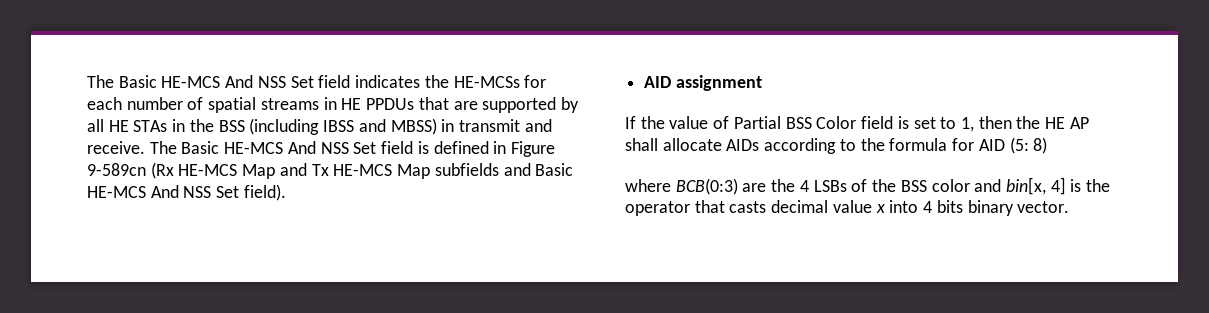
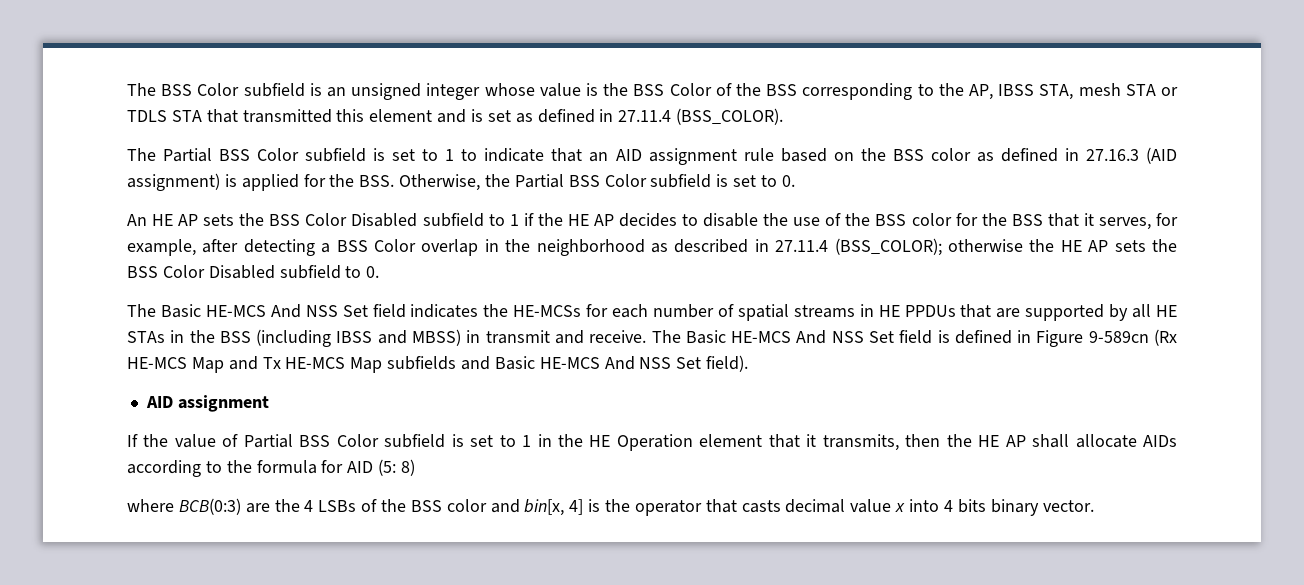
[87,75,114,88] The -> [127,83,1179,100] [127,108,784,125] [127,147,1177,165] [127,173,795,191] [127,213,1179,230] [127,238,1177,256] [127,265,380,279] [127,304,156,317] The BSS Color subfield is an unsigned integer whose value is the BSS Color of the BSS corresponding to the AP, IBSS STA, mesh STA or TDLS STA that transmitted this element and is set as defined in 27.11.4 (BSS_COLOR). // The Partial BSS Color subfield is set to 1 to indicate that an AID assignment rule based on the BSS color as defined in 27.16.3 (AID assignment) is applied for the BSS. Otherwise, the Partial BSS Color subfield is set to 0. // An HE AP sets the BSS Color Disabled subfield to 1 if the HE AP decides to disable the use of the BSS color for the BSS that it serves, for example, after detecting a BSS Color overlap in the neighborhood as described in 27.11.4 (BSS_COLOR); otherwise the HE AP sets the BSS Color Disabled subfield to 0. // The
[861,116,974,132] field is set to 1, -> [384,434,899,451] subfield is set to 1 in the HE Operation element that it transmits,

